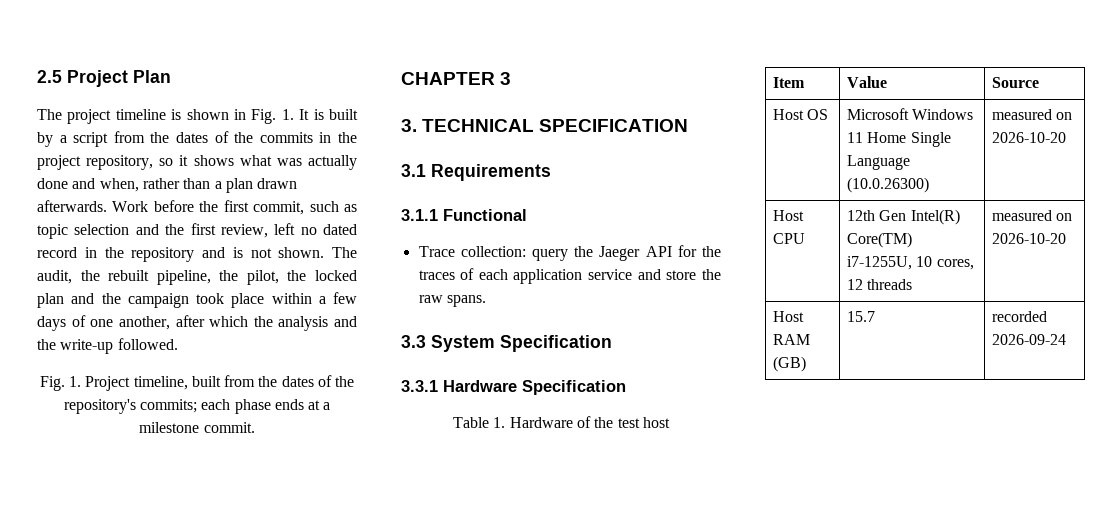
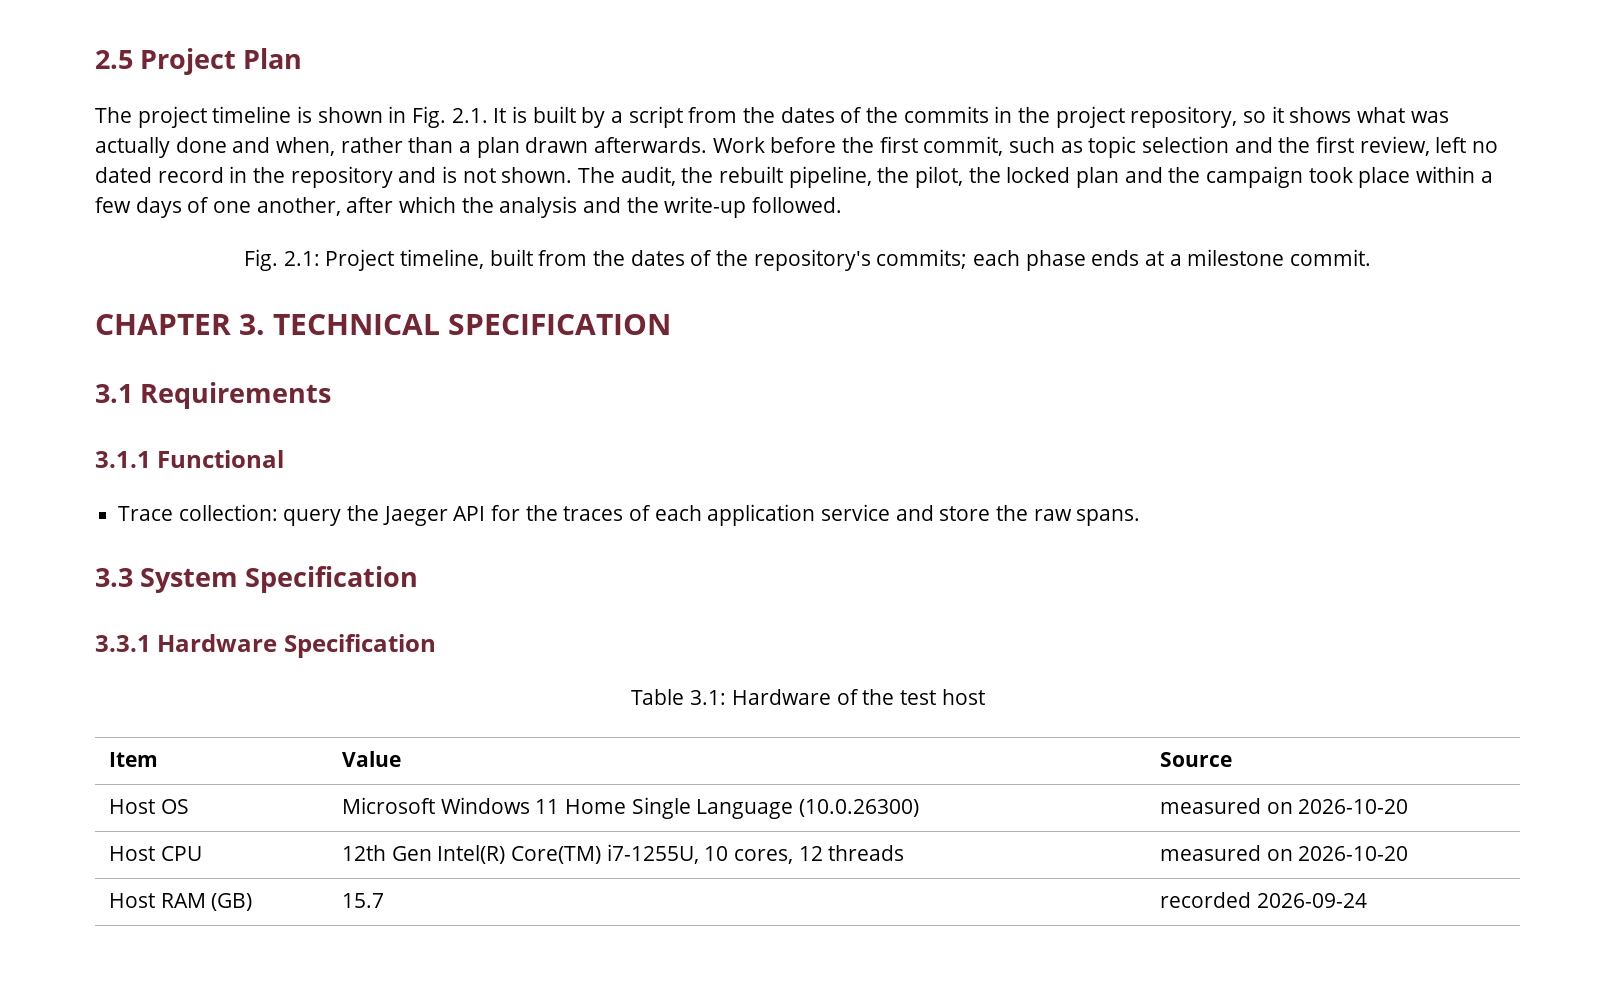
[281,109,294,120] 1. -> [451,108,488,123] 2.1.
[68,376,81,387] 1. -> [283,251,320,266] 2.1:
[500,72,512,85] 3 // -> (231, 324) none
[493,417,506,428] 1. -> [690,690,727,705] 3.1:

